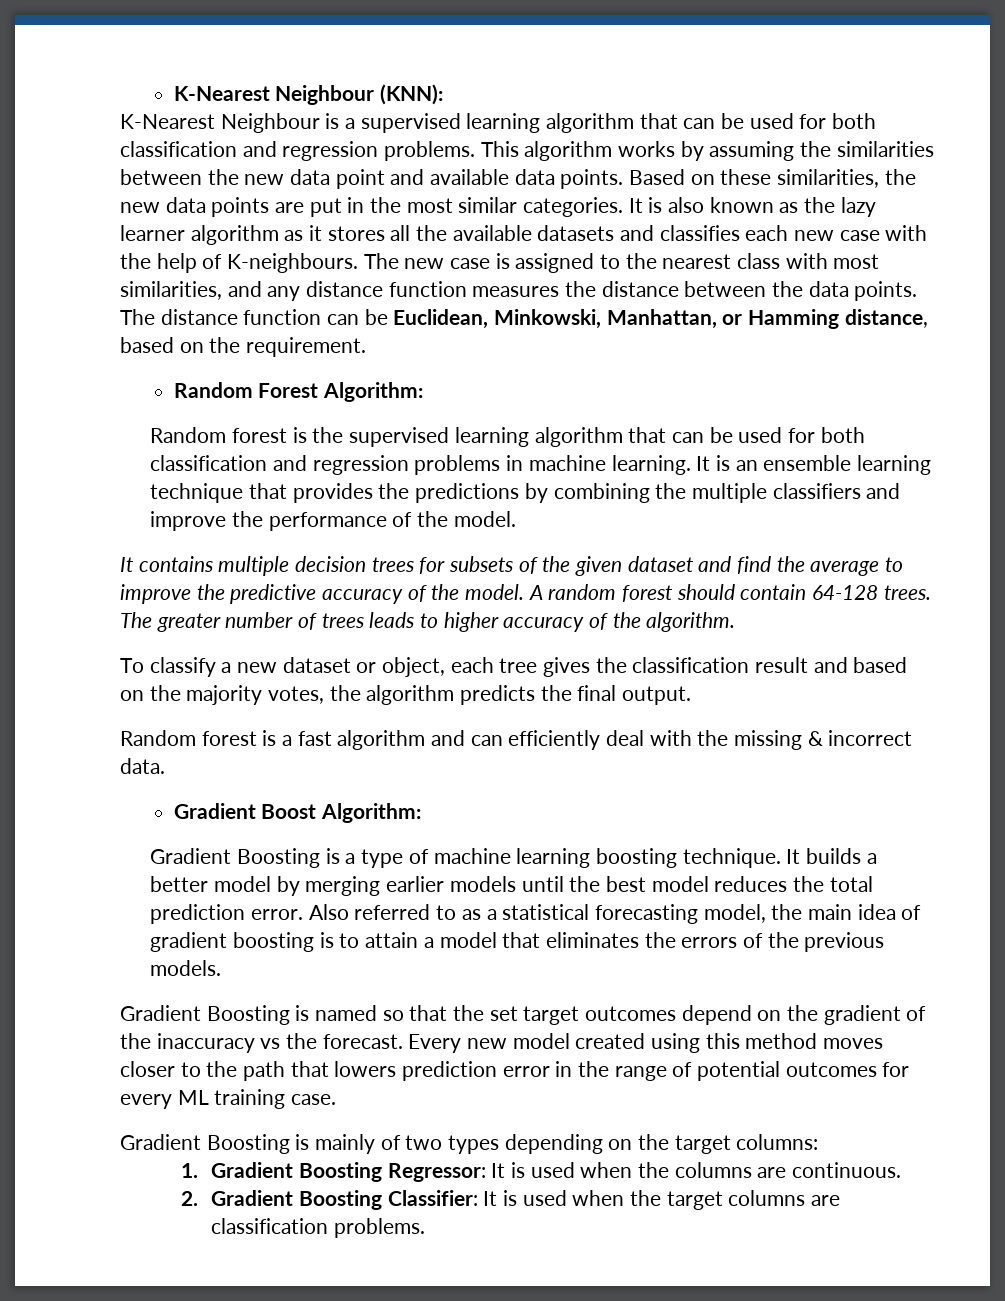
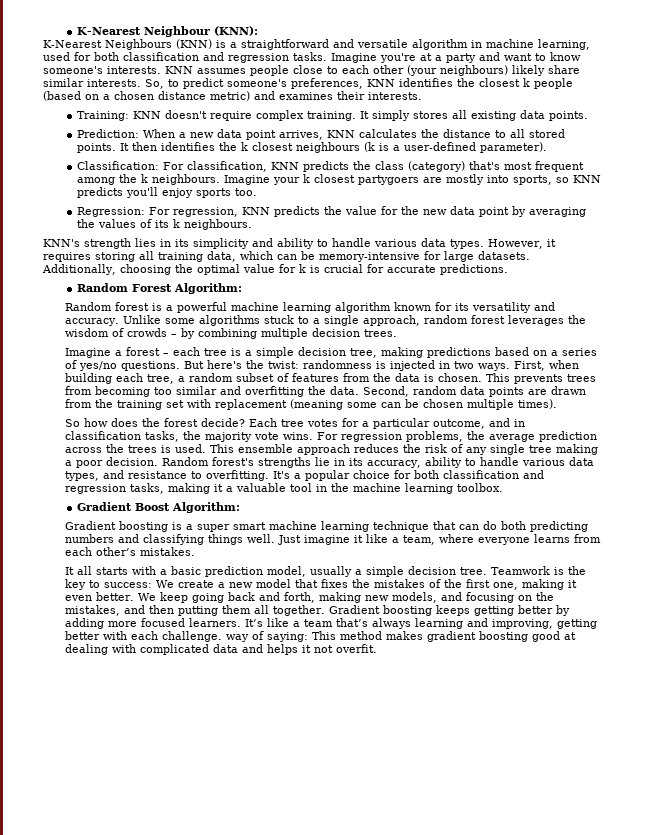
[220,113,877,133] [120,141,934,161] [120,169,916,189] [120,197,876,217] [120,225,928,245] [120,253,880,273] [120,281,918,301] [120,309,928,329] [120,337,367,357] Neighbour is a supervised learning algorithm that can be used for both classification and regression problems. This algorithm works by assuming the similarities between the new data point and available data points. Based on these similarities, the new data points are put in the most similar categories. It is also known as the lazy learner algorithm as it stores all the available datasets and classifies each new case with the help of K-neighbours. The new case is assigned to the nearest class with most similarities, and any distance function measures the distance between the data points. The distance function can be Euclidean, Minkowski, Manhattan, or Hamming distance, based on the requirement. -> [105,39,590,50] [43,52,581,63] [43,65,580,76] [43,78,573,89] [43,91,422,101] [76,110,588,121] [76,129,565,140] [76,142,547,153] [76,161,584,172] [76,174,601,185] [76,187,257,198] [76,206,586,217] [76,219,252,230] [43,238,556,249] [43,251,530,262] [42,264,508,275] Neighbours (KNN) is a straightforward and versatile algorithm in machine learning, used for both classification and regression tasks. Imagine you're at a party and want to know someone's interests. KNN assumes people close to each other (your neighbours) likely share similar interests. So, to predict someone's preferences, KNN identifies the closest k people (based on a chosen distance metric) and examines their interests. // Training: KNN doesn't require complex training. It simply stores all existing data points. // Prediction: When a new data point arrives, KNN calculates the distance to all stored points. It then identifies the k closest neighbours (k is a user-defined parameter). // Classification: For classification, KNN predicts the class (category) that's most frequent among the k neighbours. Imagine your k closest partygoers are mostly into sports, so KNN predicts you'll enjoy sports too. // Regression: For regression, KNN predicts the value for the new data point by averaging the values of its k neighbours. // KNN's strength lies in its simplicity and ability to handle various data types. However, it requires storing all training data, which can be memory-intensive for large datasets. Additionally, choosing the optimal value for k is crucial for accurate predictions.
[312,427,865,447] [150,455,931,475] [150,483,901,503] [150,511,516,531] [120,556,904,576] [120,584,931,604] [120,612,736,632] [120,657,908,677] [120,685,692,705] [120,730,913,750] [120,758,165,774] the supervised learning algorithm that can be used for both classification and regression problems in machine learning. It is an ensemble learning technique that provides the predictions by combining the multiple classifiers and improve the performance of the model. // It contains multiple decision trees for subsets of the given dataset and find the average to improve the predictive accuracy of the model. A random forest should contain 64-128 trees. The greater number of trees leads to higher accuracy of the algorithm. // To classify a new dataset or object, each tree gives the classification result and based on the majority votes, the algorithm predicts the final output. // Random forest is a fast algorithm and can efficiently deal with the missing & incorrect data. -> [165,302,555,313] [64,315,586,326] [64,328,397,339] [64,347,597,358] [64,360,579,371] [64,373,596,384] [64,386,586,397] [64,399,557,410] [64,418,525,429] [64,431,597,442] [64,444,598,455] [64,457,594,468] [64,470,544,481] [64,483,503,494] a powerful machine learning algorithm known for its versatility and accuracy. Unlike some algorithms stuck to a single approach, random forest leverages the wisdom of crowds – by combining multiple decision trees. // Imagine a forest – each tree is a simple decision tree, making predictions based on a series of yes/no questions. But here's the twist: randomness is injected in two ways. First, when building each tree, a random subset of features from the data is chosen. This prevents trees from becoming too similar and overfitting the data. Second, random data points are drawn from the training set with replacement (meaning some can be chosen multiple times). // So how does the forest decide? Each tree votes for a particular outcome, and in classification tasks, the majority vote wins. For regression problems, the average prediction across the trees is used. This ensemble approach reduces the risk of any single tree making a poor decision. Random forest's strengths lie in its accuracy, ability to handle various data types, and resistance to overfitting. It's a popular choice for both classification and regression tasks, making it a valuable tool in the machine learning toolbox.
[237,848,877,868] [150,876,873,896] [150,904,922,924] [150,932,885,952] [150,960,222,976] [120,1005,927,1025] [120,1033,884,1053] [120,1061,910,1081] [120,1089,337,1109] [120,1134,819,1154] [180,1162,902,1182] [180,1190,841,1210] [211,1218,426,1238] Boosting is a type of machine learning boosting technique. It builds a better model by merging earlier models until the best model reduces the total prediction error. Also referred to as a statistical forecasting model, the main idea of gradient boosting is to attain a model that eliminates the errors of the previous models. // Gradient Boosting is named so that the set target outcomes depend on the gradient of the inaccuracy vs the forecast. Every new model created using this method moves closer to the path that lowers prediction error in the range of potential outcomes for every ML training case. // Gradient Boosting is mainly of two types depending on the target columns: // 1. Gradient Boosting Regressor: It is used when the columns are continuous. // 2. Gradient Boosting Classifier: It is used when the target columns are classification problems. -> [118,521,588,532] [64,534,601,545] [64,547,195,556] [64,566,586,577] [64,579,577,590] [64,592,554,603] [64,605,570,616] [64,618,597,629] [64,631,576,642] [64,644,377,655] boosting is a super smart machine learning technique that can do both predicting numbers and classifying things well. Just imagine it like a team, where everyone learns from each other’s mistakes. // It all starts with a basic prediction model, usually a simple decision tree. Teamwork is the key to success: We create a new model that fixes the mistakes of the first one, making it even better. We keep going back and forth, making new models, and focusing on the mistakes, and then putting them all together. Gradient boosting keeps getting better by adding more focused learners. It’s like a team that’s always learning and improving, getting better with each challenge. way of saying: This method makes gradient boosting good at dealing with complicated data and helps it not overfit.

